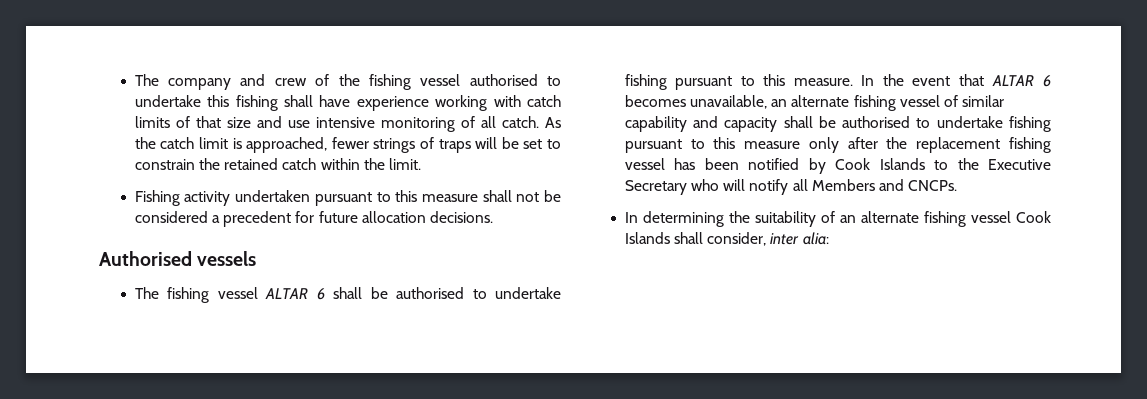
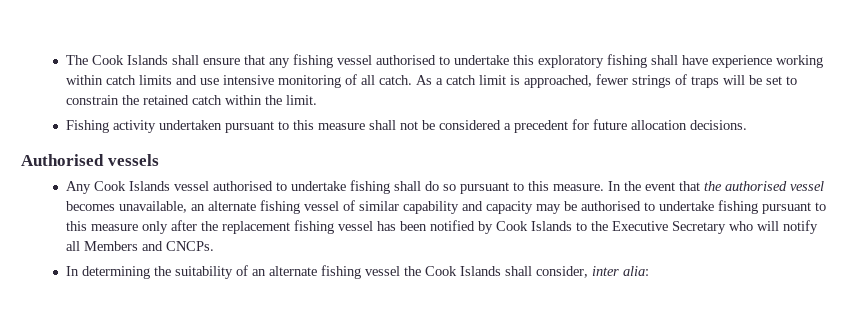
[134,74,360,90] The company and crew of the -> [65,55,290,68] The Cook Islands shall ensure that any
(230, 101) none -> [537,55,604,68] exploratory
[493,95,521,107] with -> [65,75,103,85] within
[175,116,251,128] of that size -> (172, 80) none
[134,137,156,149] the -> [435,78,443,85] a
[134,287,561,303] [624,74,667,90] The fishing vessel ALTAR 6 shall be authorised to undertake fishing -> [65,180,456,194] Any Cook Islands vessel authorised to undertake fishing shall do so
[991,75,1051,87] ALTAR 6 -> [703,181,824,191] the authorised vessel
[783,116,813,128] shall -> [535,204,561,214] may
(1011, 217) none -> [403,266,421,276] the

